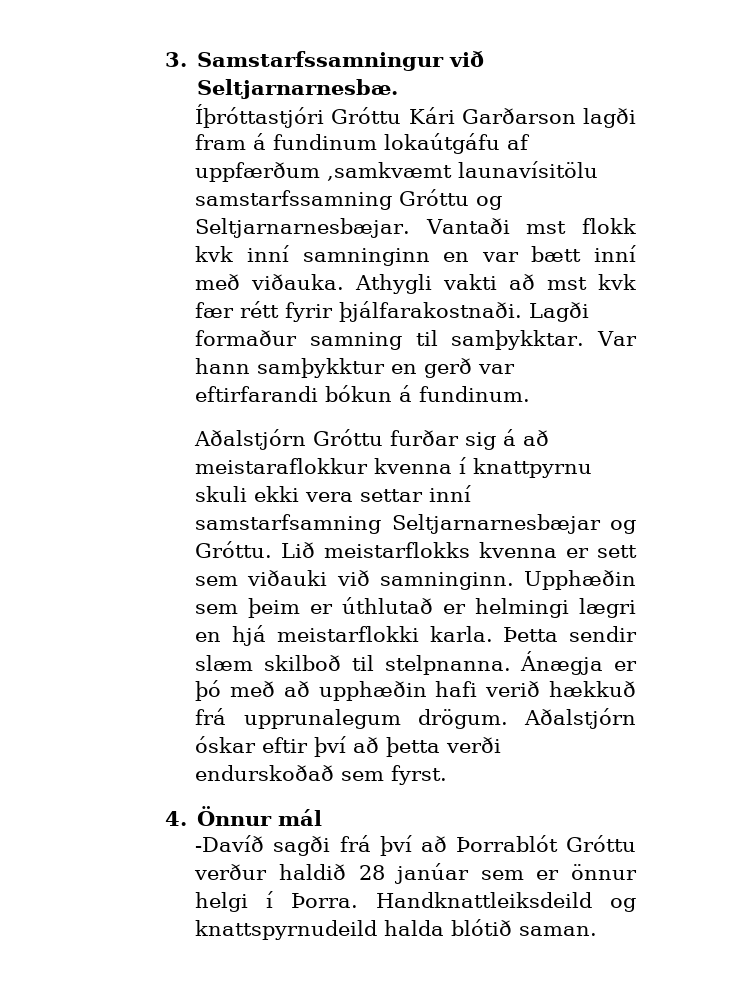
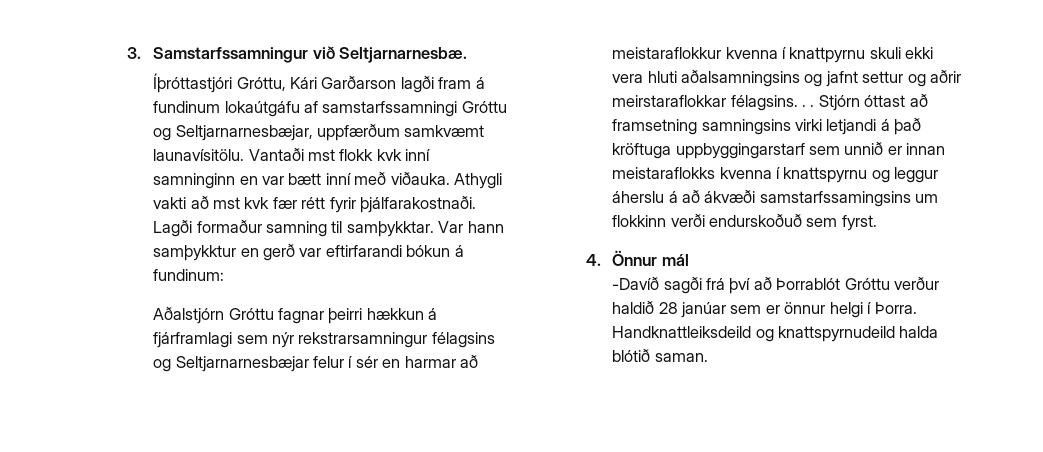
[331,107,402,124] Gróttu -> [236,77,286,91] Gróttu,
[195,161,599,182] [195,189,503,210] [195,218,411,238] uppfærðum ,samkvæmt launavísitölu samstarfssamning Gróttu og Seltjarnarnesbæjar. -> [322,101,507,117] [153,123,485,141] [153,149,245,161] samstarfssamningi Gróttu og Seltjarnarnesbæjar, uppfærðum samkvæmt launavísitölu.
[419,386,531,402] fundinum. -> [153,269,225,281] fundinum:
[390,429,517,450] furðar sig á -> [278,308,438,324] [153,332,495,348] [153,356,456,372] fagnar þeirri hækkun á fjárframlagi sem nýr rekstrarsamningur félagsins og Seltjarnarnesbæjar felur í sér en harmar
[360,485,472,502] [195,514,636,534] [195,541,637,558] [195,570,636,590] [195,597,636,618] [195,625,637,646] [195,651,637,675] [195,680,637,701] [195,708,636,729] [195,736,502,757] [195,765,335,781] settar inní samstarfsamning Seltjarnarnesbæjar og Gróttu. Lið meistarflokks kvenna er sett sem viðauki við samninginn. Upphæðin sem þeim er úthlutað er helmingi lægri en hjá meistarflokki karla. Þetta sendir slæm skilboð til stelpnanna. Ánægja er þó með að upphæðin hafi verið hækkuð frá upprunalegum drögum. Aðalstjórn óskar eftir því að þetta verði endurskoðað -> [647,69,962,87] [612,93,928,111] [612,117,922,135] [612,141,946,159] [612,167,939,183] [612,189,939,207] [612,213,803,227] hluti aðalsamningsins og jafnt settur og aðrir meirstaraflokkar félagsins. . . Stjórn óttast að framsetning samningsins virki letjandi á það kröftuga uppbyggingarstarf sem unnið er innan meistaraflokks kvenna í knattspyrnu og leggur áherslu á að ákvæði samstarfssamingsins um flokkinn verði endurskoðuð

